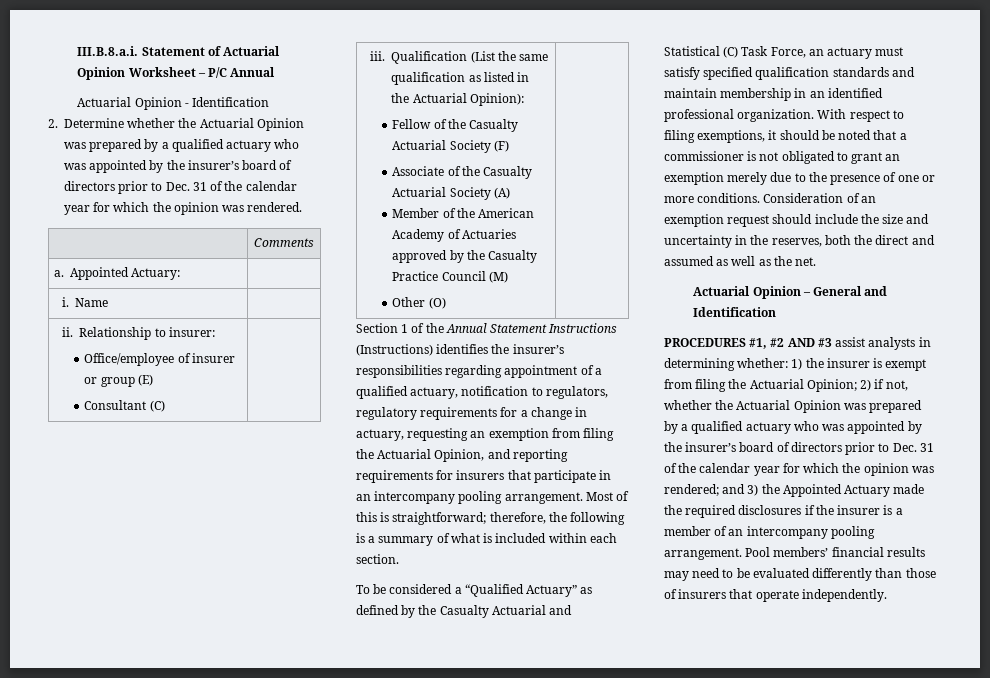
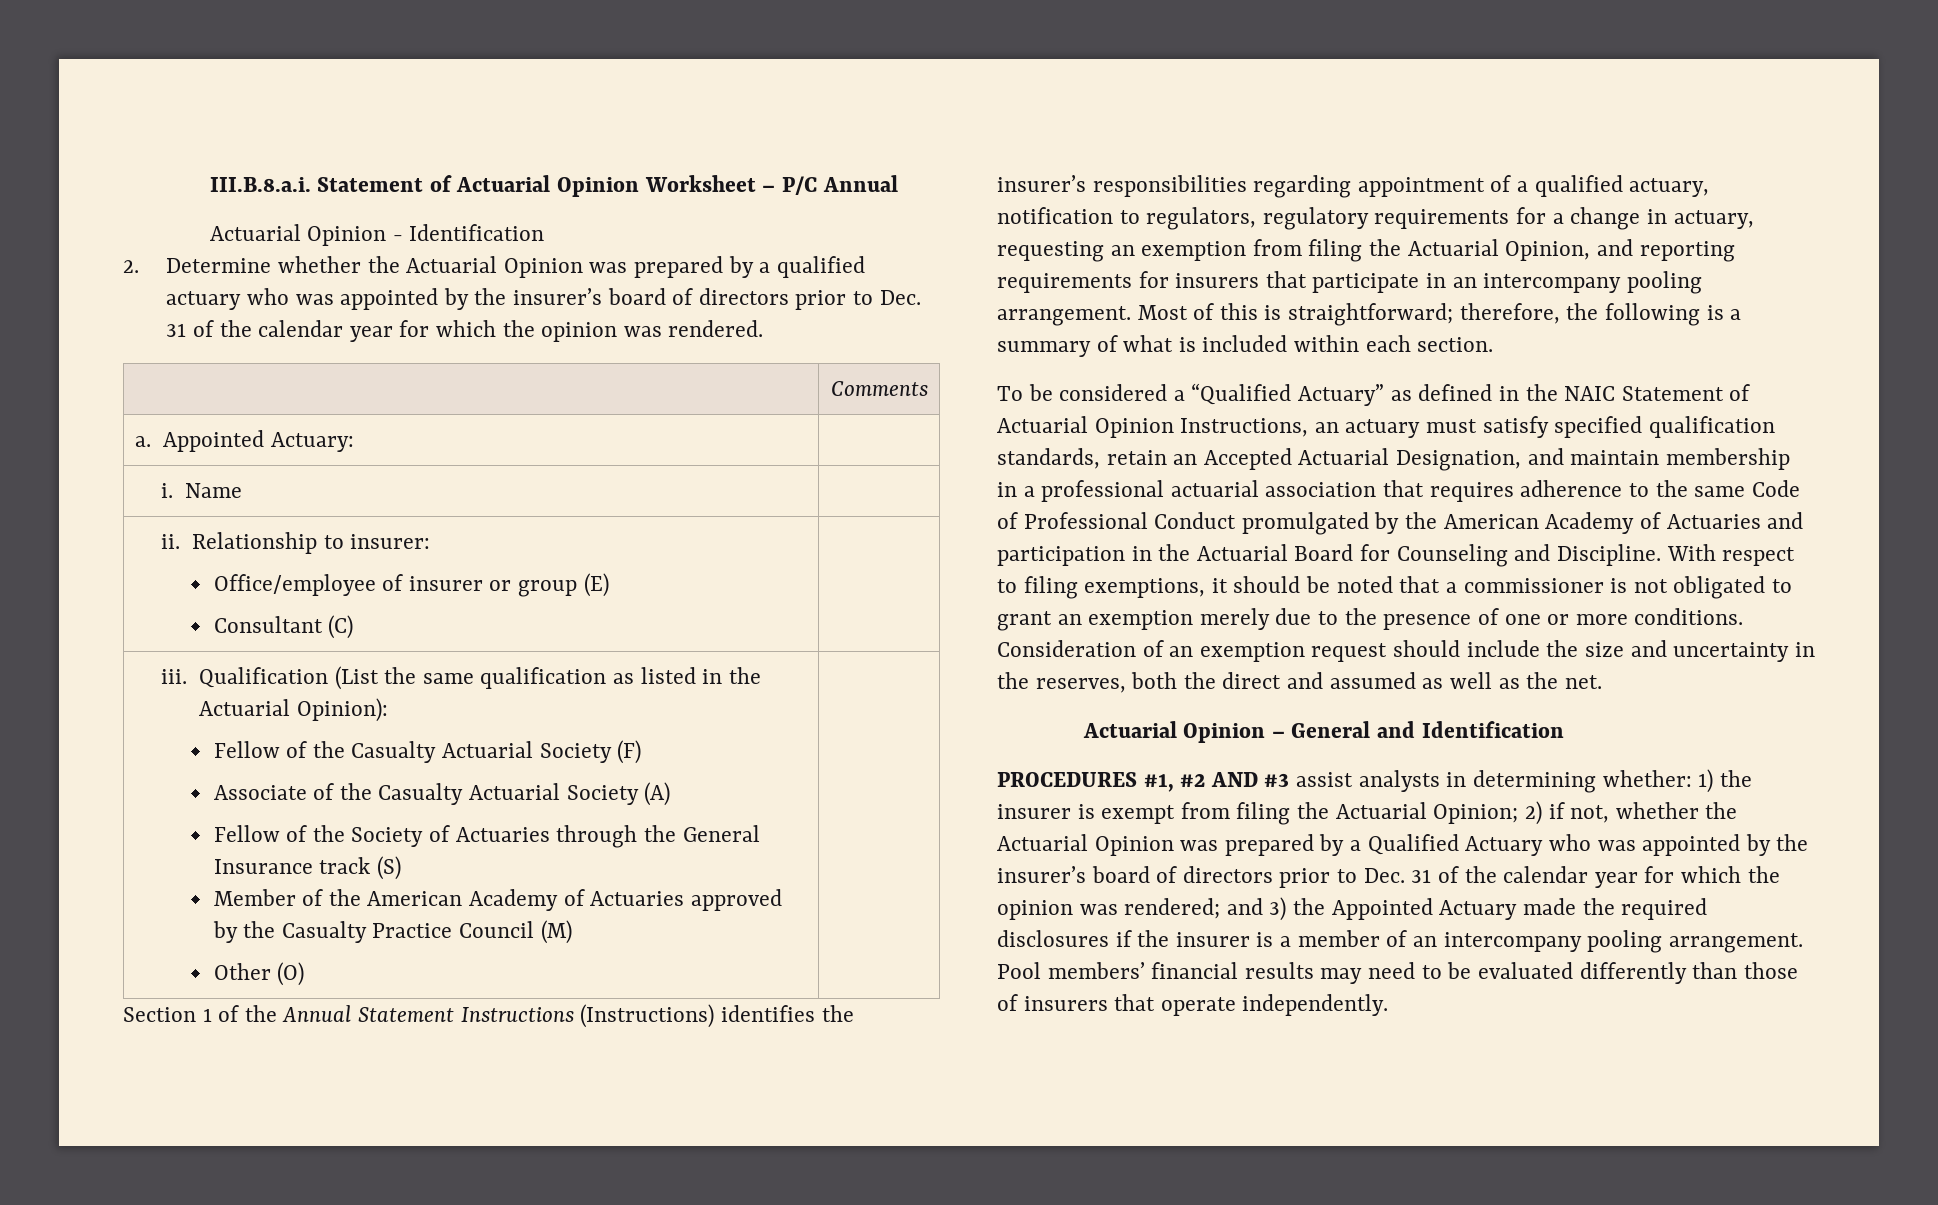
(510, 193) none -> [213,825,760,848] [213,856,401,880] // Fellow of the Society of Actuaries through the General Insurance track (S)
[401,605,573,618] [664,46,806,58] by the Casualty Actuarial and Statistical (C) Task Force, -> [1498,384,1751,401] [997,416,1309,438] in the NAIC Statement of Actuarial Opinion Instructions,
[832,67,915,77] [664,88,883,101] [664,109,815,122] standards and maintain membership in an identified professional organization. -> [997,448,1790,471] [997,480,1800,502] [997,512,1804,535] [997,544,1661,567] standards, retain an Accepted Actuarial Designation, and maintain membership in a professional actuarial association that requires adherence to the same Code of Professional Conduct promulgated by the American Academy of Actuaries and participation in the Actuarial Board for Counseling and Discipline.
[691,421,791,434] qualified actuary -> [1367,834,1544,856] Qualified Actuary

